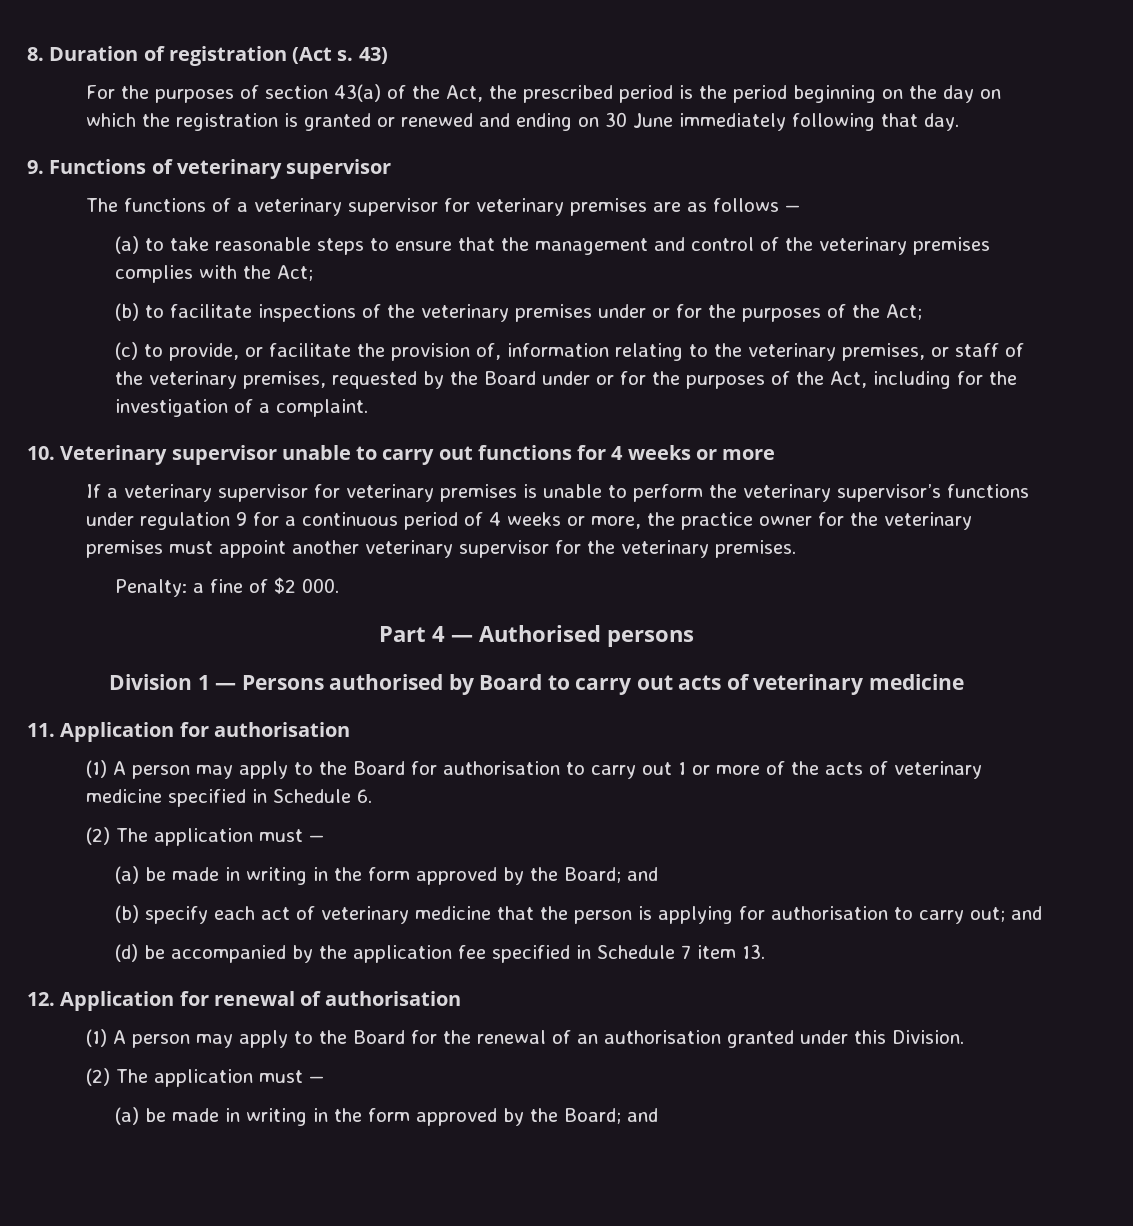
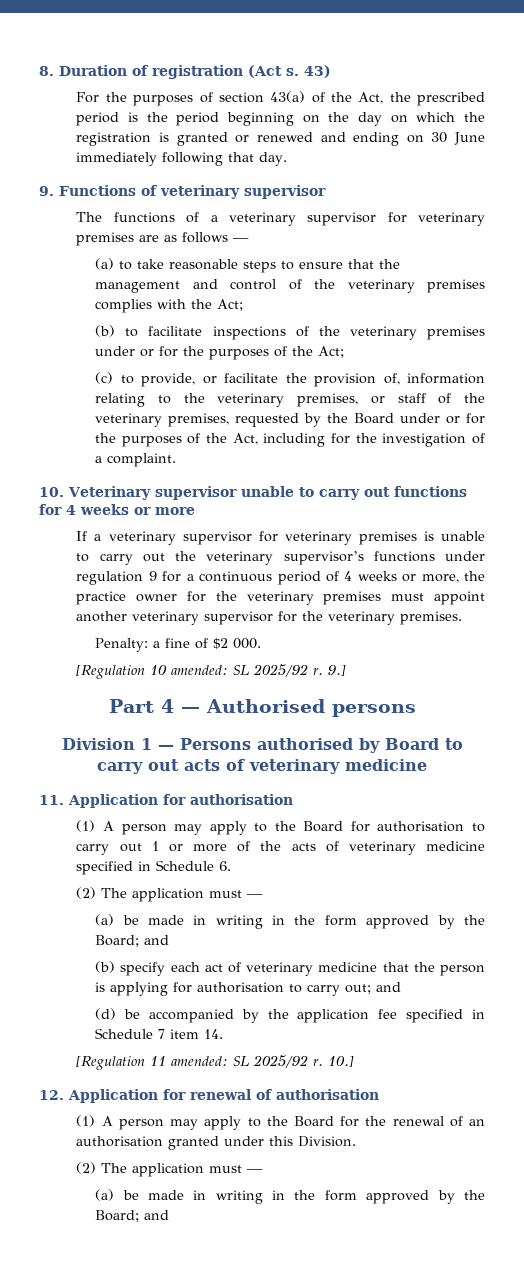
[632,484,703,502] perform -> [99,553,165,565] carry out
(340, 585) none -> [76,664,347,679] // [Regulation 10 amended: SL 2025/92 r. 9.]
[742,944,766,959] 13. -> [204,1029,224,1039] [76,1055,355,1070] 14. // [Regulation 11 amended: SL 2025/92 r. 10.]

